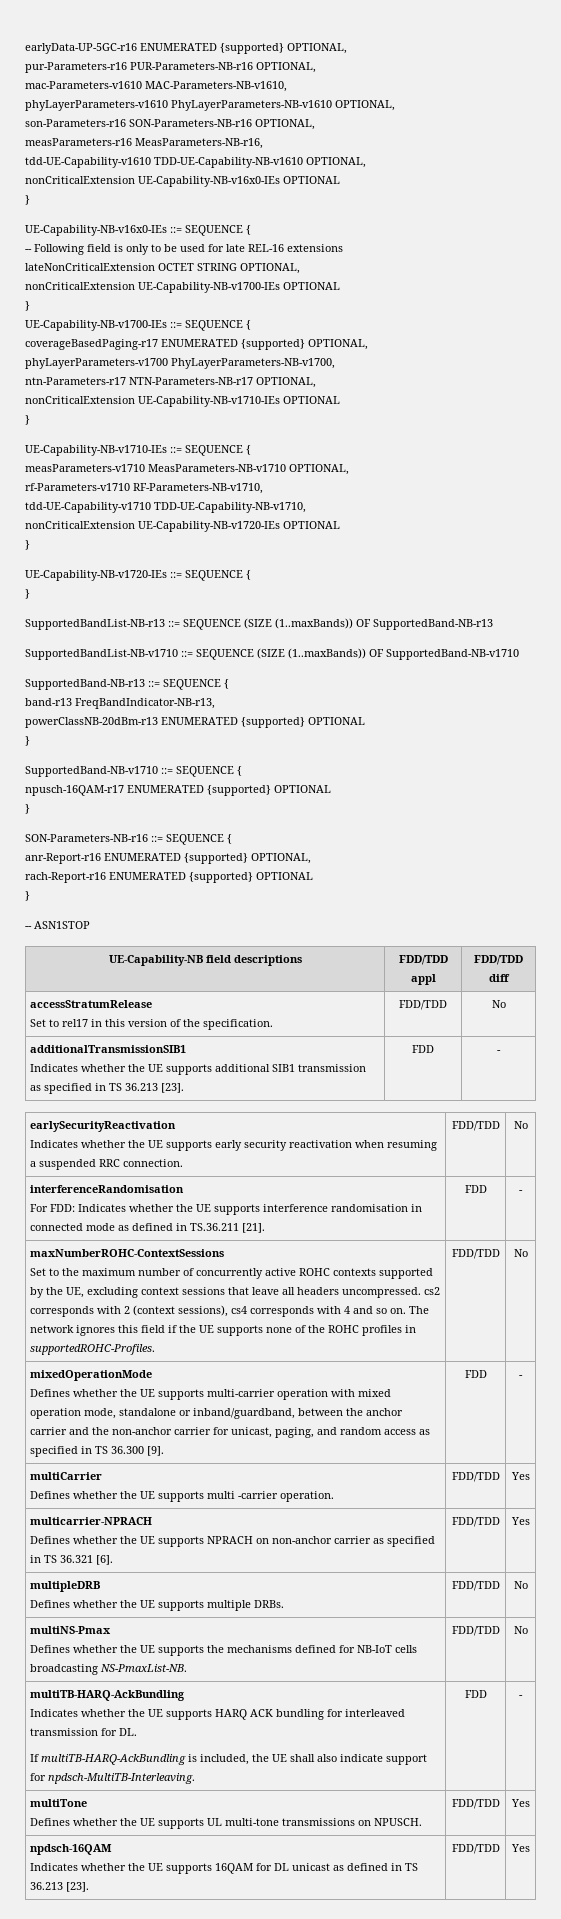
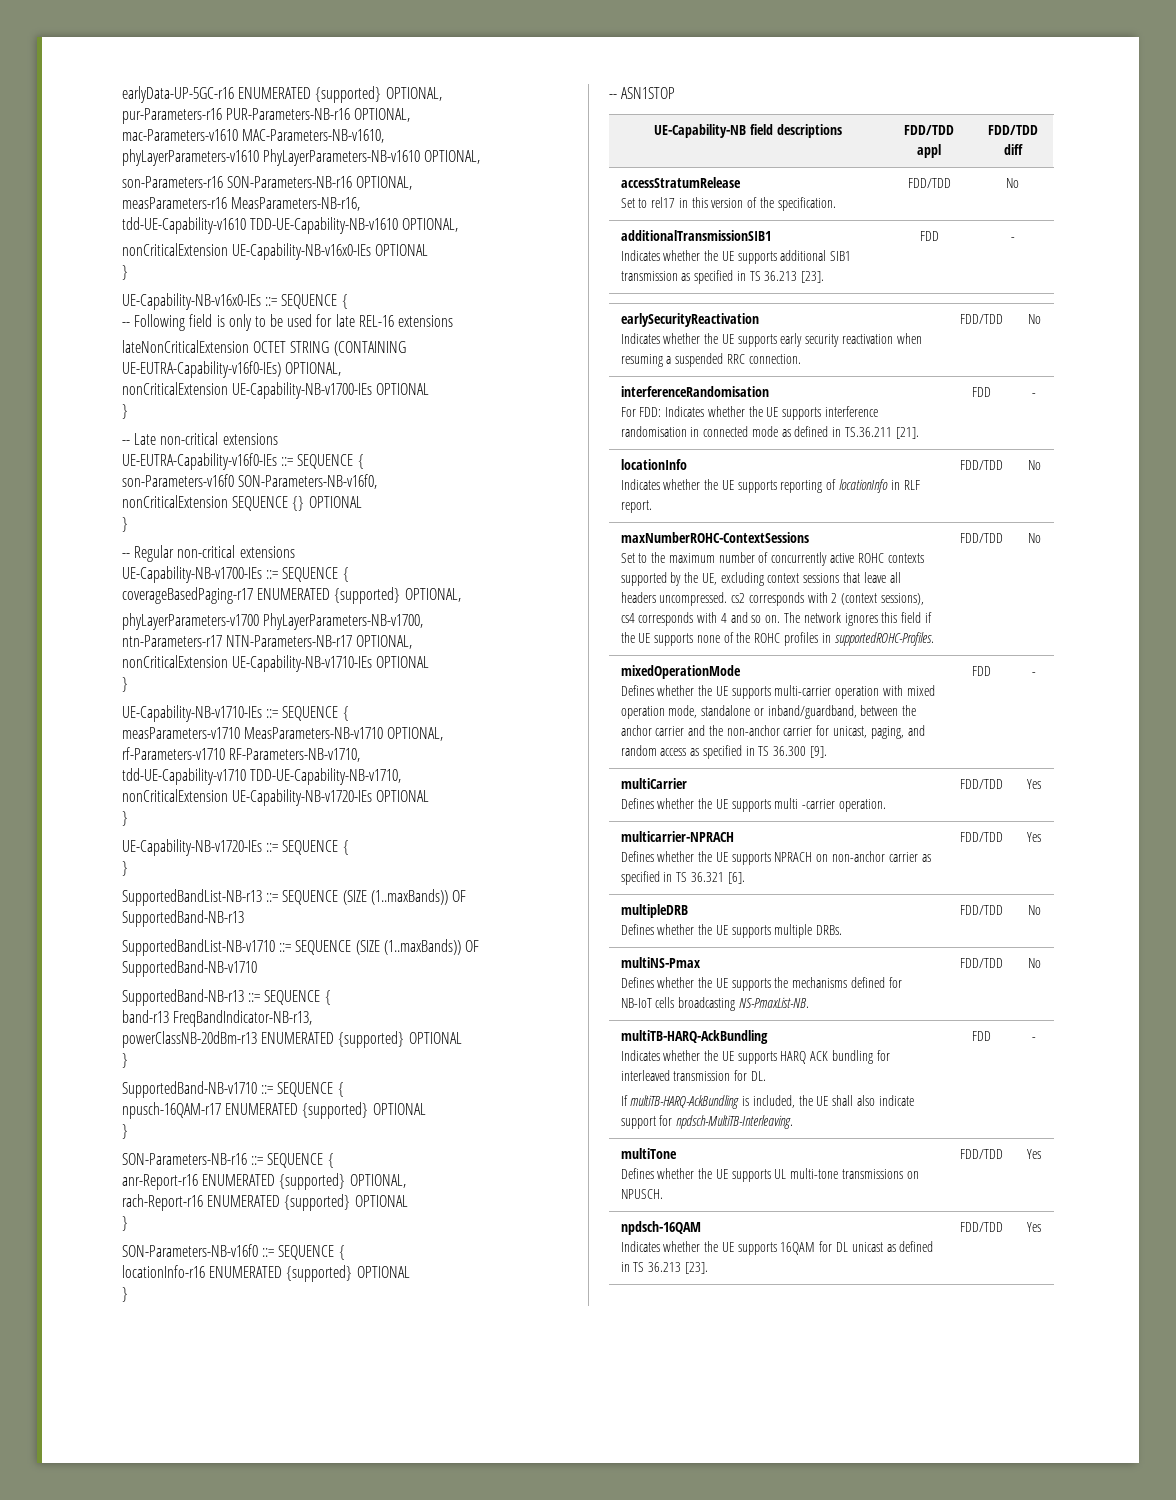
(237, 267) none -> [333,341,406,356] [122,361,281,378] (CONTAINING UE-EUTRA-Capability-v16f0-IEs)
(30, 306) none -> [122,432,278,445] [122,453,364,470] [122,474,378,489] [122,495,362,511] [122,517,128,532] [122,545,295,562] // -- Late non-critical extensions // UE-EUTRA-Capability-v16f0-IEs ::= SEQUENCE { // son-Parameters-v16f0 SON-Parameters-NB-v16f0, // nonCriticalExtension SEQUENCE {} OPTIONAL // } // -- Regular non-critical extensions
(30, 896) none -> [122,1244,345,1260] [122,1265,410,1282] [122,1287,128,1302] // SON-Parameters-NB-v16f0 ::= SEQUENCE { // locationInfo-r16 ENUMERATED {supported} OPTIONAL // }
(523, 1191) none -> [620,459,687,470] [620,479,920,493] [620,500,652,513] [959,460,1003,470] [1027,460,1041,470] // locationInfo // Indicates whether the UE supports reporting of locationInfo in RLF report. | FDD/TDD | No

